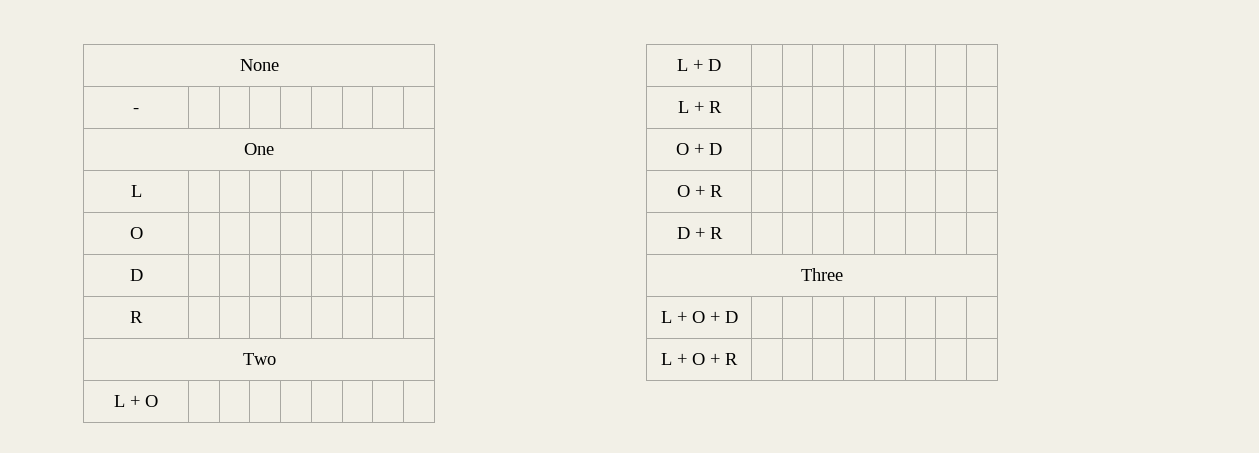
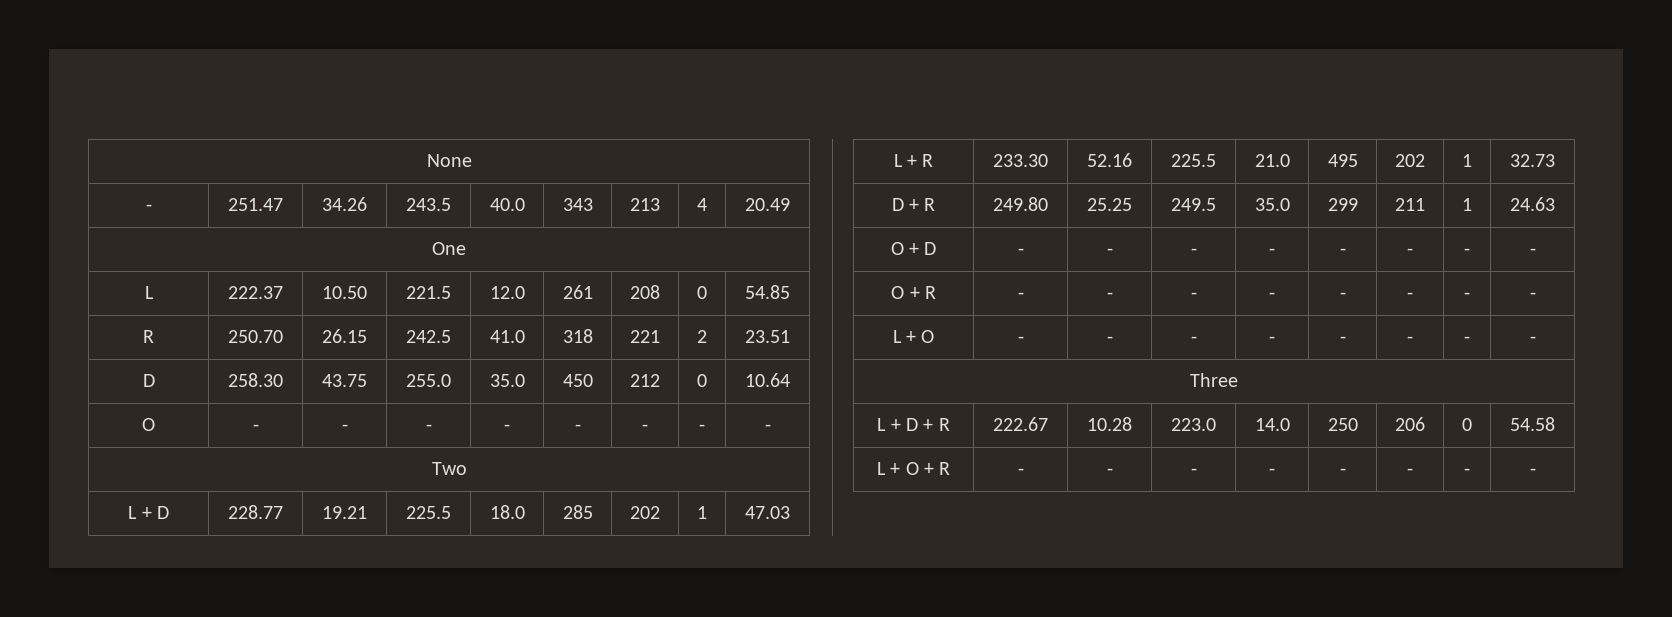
[244,143,274,155] [130,185,142,197] [129,227,143,239] [129,269,143,281] [130,311,143,323] [242,353,276,365] [114,395,158,407] [677,59,721,71] [677,101,722,113] [676,143,722,155] [676,185,723,197] [676,227,723,239] [801,268,843,281] [660,311,738,323] | | | | | | | // One // L | | | | | | | | // O | | | | | | | | // D | | | | | | | | // R | | | | | | | | // Two // L + O | | | | | | | | // L + D | | | | | | | | // L + R | | | | | | | | // O + D | | | | | | | | // O + R | | | | | | | | // D + R | | | | | | | | // Three // L + O + D | | | | | | | | -> [228,198,283,211] [322,197,367,211] [406,198,451,211] [489,198,525,211] [562,198,593,211] [630,198,660,211] [697,198,707,211] [745,198,790,211] [432,242,466,255] [144,286,154,299] [228,286,283,299] [322,286,367,299] [406,286,451,299] [489,286,525,299] [562,285,593,299] [630,285,660,299] [697,286,707,299] [745,285,790,299] [143,330,154,343] [228,330,283,343] [322,329,367,343] [406,330,451,343] [489,330,525,343] [562,329,593,343] [630,330,660,343] [697,330,707,343] [745,330,790,343] [142,374,155,387] [228,373,283,387] [322,374,367,387] [406,374,451,387] [489,374,525,387] [562,374,593,387] [630,374,660,387] [697,374,707,387] [745,373,790,387] [142,418,155,431] [252,424,259,431] [341,424,348,431] [425,424,432,431] [504,424,510,431] [574,424,581,431] [642,424,648,431] [699,424,705,431] [764,424,771,431] [431,462,467,475] [128,506,169,519] [228,505,283,519] [322,506,367,519] [406,506,451,519] [489,505,525,519] [562,505,593,519] [630,506,660,519] [697,506,707,519] [745,506,790,519] [893,154,934,167] [993,154,1048,167] [1087,153,1132,167] [1171,154,1216,167] [1254,154,1290,167] [1327,154,1358,167] [1395,154,1425,167] [1462,154,1472,167] [1510,154,1555,167] [891,198,936,211] [993,197,1048,211] [1087,198,1132,211] [1171,198,1216,211] [1254,198,1290,211] [1327,198,1358,211] [1395,198,1425,211] [1462,198,1472,211] [1510,197,1555,211] [890,242,937,255] [1017,248,1024,255] [1106,248,1113,255] [1190,248,1197,255] [1269,248,1275,255] [1339,248,1346,255] [1407,248,1413,255] [1464,248,1470,255] [1529,248,1536,255] [891,286,936,299] [1017,292,1024,299] [1106,292,1113,299] [1190,292,1197,299] [1269,292,1275,299] [1339,292,1346,299] [1407,292,1413,299] [1464,292,1470,299] [1529,292,1536,299] [892,330,935,343] [1017,336,1024,343] [1106,336,1113,343] [1190,336,1197,343] [1269,336,1275,343] [1339,336,1346,343] [1407,336,1413,343] [1464,336,1470,343] [1529,336,1536,343] [1190,373,1238,387] [877,418,950,431] [993,417,1048,431] [1087,417,1132,431] [1171,418,1216,431] [1254,418,1290,431] [1327,418,1358,431] [1395,417,1425,431] [1462,418,1472,431] [1510,417,1555,431] 251.47 | 34.26 | 243.5 | 40.0 | 343 | 213 | 4 | 20.49 // One // L | 222.37 | 10.50 | 221.5 | 12.0 | 261 | 208 | 0 | 54.85 // R | 250.70 | 26.15 | 242.5 | 41.0 | 318 | 221 | 2 | 23.51 // D | 258.30 | 43.75 | 255.0 | 35.0 | 450 | 212 | 0 | 10.64 // O | - | - | - | - | - | - | - | - // Two // L + D | 228.77 | 19.21 | 225.5 | 18.0 | 285 | 202 | 1 | 47.03 // L + R | 233.30 | 52.16 | 225.5 | 21.0 | 495 | 202 | 1 | 32.73 // D + R | 249.80 | 25.25 | 249.5 | 35.0 | 299 | 211 | 1 | 24.63 // O + D | - | - | - | - | - | - | - | - // O + R | - | - | - | - | - | - | - | - // L + O | - | - | - | - | - | - | - | - // Three // L + D + R | 222.67 | 10.28 | 223.0 | 14.0 | 250 | 206 | 0 | 54.58
(738, 359) | | | | | | | -> [1017,468,1024,475] [1106,468,1113,475] [1190,468,1197,475] [1269,468,1275,475] [1339,468,1346,475] [1407,468,1413,475] [1464,468,1470,475] [1529,468,1536,475] - | - | - | - | - | - | - | -

